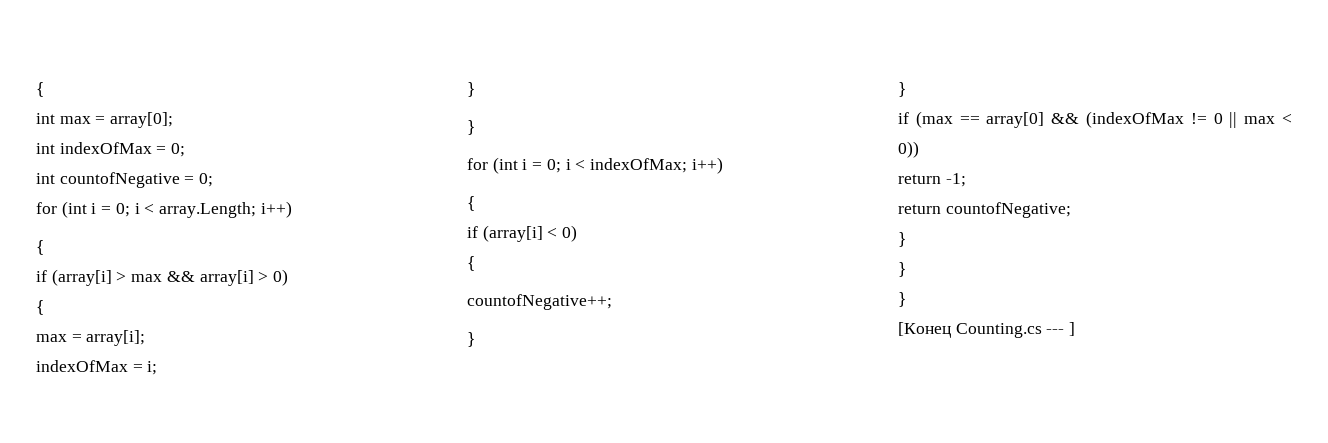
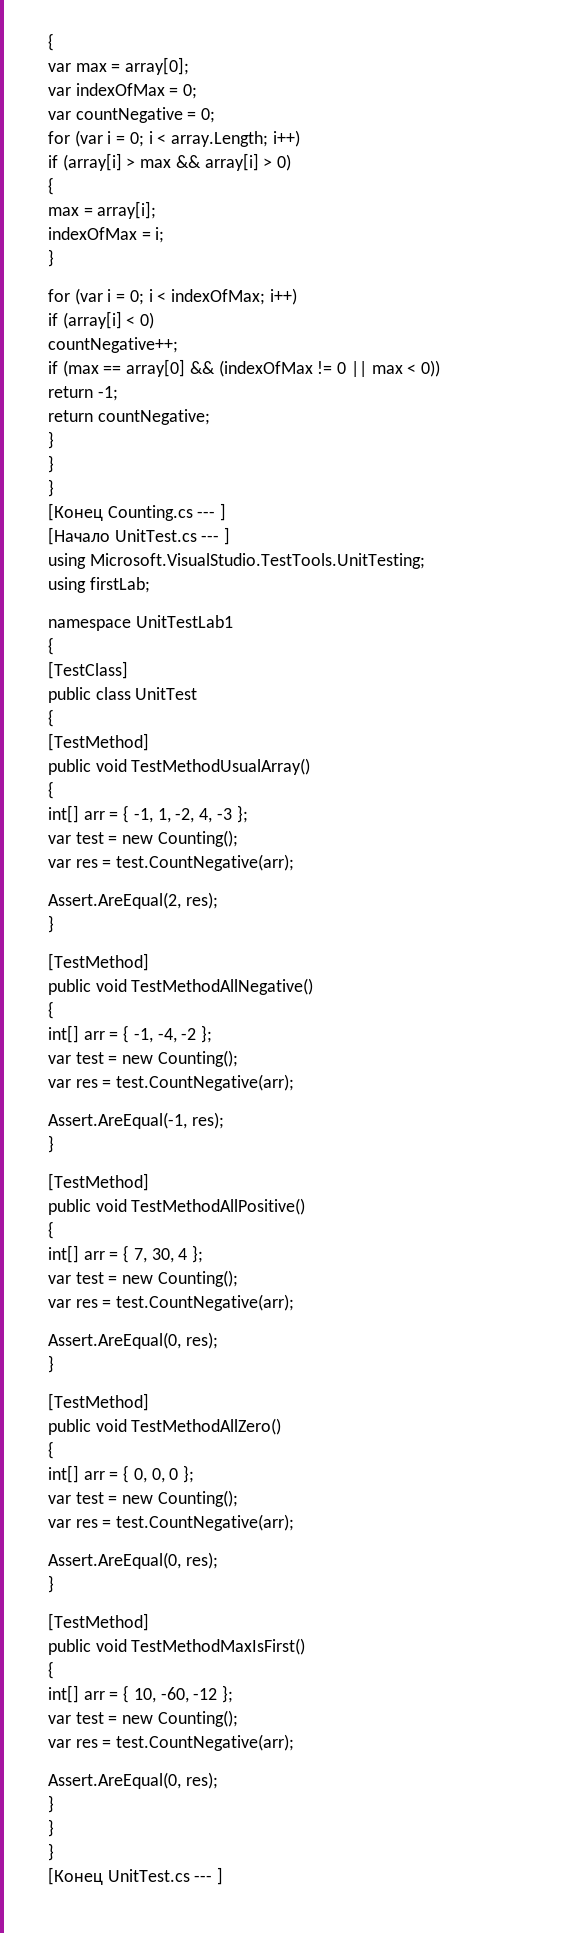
[36,82,44,97] [36,113,55,124] { // int -> [48,33,54,51] [48,63,71,72] { // var
[36,143,55,154] int -> [48,87,71,96] var
[36,172,180,188] int countofNegative -> [48,107,183,123] var countNegative
[61,201,87,218] (int -> [74,130,103,147] (var
[36,240,44,255] // { -> (300, 138) none
[467,120,475,135] [467,157,518,174] // } // for (int -> [48,288,103,305] // for (var
[467,196,475,211] // { -> (297, 296) none
[467,256,475,271] [467,294,612,310] [467,332,475,347] [898,82,906,97] { // countofNegative++; // } // } -> [48,337,178,353] countNegative++;
[945,202,1071,218] countofNegative; -> [97,409,210,425] countNegative;
(1076, 329) none -> [48,527,231,545] [48,553,425,569] [48,577,150,593] [48,615,233,631] [48,637,54,655] [48,661,128,679] [48,687,198,703] [48,709,54,727] [48,733,149,751] [48,758,311,775] [48,781,54,799] [48,805,248,823] [48,830,238,847] [48,854,295,871] [48,892,218,909] [48,915,54,933] [48,953,149,971] [48,978,314,995] [48,1001,54,1019] [48,1025,213,1043] [48,1050,238,1067] [48,1074,295,1091] [48,1112,224,1129] [48,1135,54,1153] [48,1173,149,1191] [48,1198,306,1215] [48,1221,54,1239] [48,1245,204,1263] [48,1270,238,1287] [48,1294,295,1311] [48,1332,218,1349] [48,1355,54,1373] [48,1393,149,1411] [48,1418,282,1435] [48,1441,54,1459] [48,1465,195,1483] [48,1490,238,1507] [48,1514,295,1531] [48,1552,218,1569] [48,1575,54,1593] [48,1613,149,1631] [48,1638,306,1655] [48,1661,54,1679] [48,1685,234,1703] [48,1710,238,1727] [48,1734,295,1751] [48,1772,218,1789] [48,1795,54,1813] [48,1819,54,1837] [48,1843,54,1861] [48,1867,224,1885] // [Начало UnitTest.cs --- ] // using Microsoft.VisualStudio.TestTools.UnitTesting; // using firstLab; // namespace UnitTestLab1 // { // [TestClass] // public class UnitTest // { // [TestMethod] // public void TestMethodUsualArray() // { // int[] arr = { -1, 1, -2, 4, -3 }; // var test = new Counting(); // var res = test.CountNegative(arr); // Assert.AreEqual(2, res); // } // [TestMethod] // public void TestMethodAllNegative() // { // int[] arr = { -1, -4, -2 }; // var test = new Counting(); // var res = test.CountNegative(arr); // Assert.AreEqual(-1, res); // } // [TestMethod] // public void TestMethodAllPositive() // { // int[] arr = { 7, 30, 4 }; // var test = new Counting(); // var res = test.CountNegative(arr); // Assert.AreEqual(0, res); // } // [TestMethod] // public void TestMethodAllZero() // { // int[] arr = { 0, 0, 0 }; // var test = new Counting(); // var res = test.CountNegative(arr); // Assert.AreEqual(0, res); // } // [TestMethod] // public void TestMethodMaxIsFirst() // { // int[] arr = { 10, -60, -12 }; // var test = new Counting(); // var res = test.CountNegative(arr); // Assert.AreEqual(0, res); // } // } // } // [Конец UnitTest.cs --- ]

